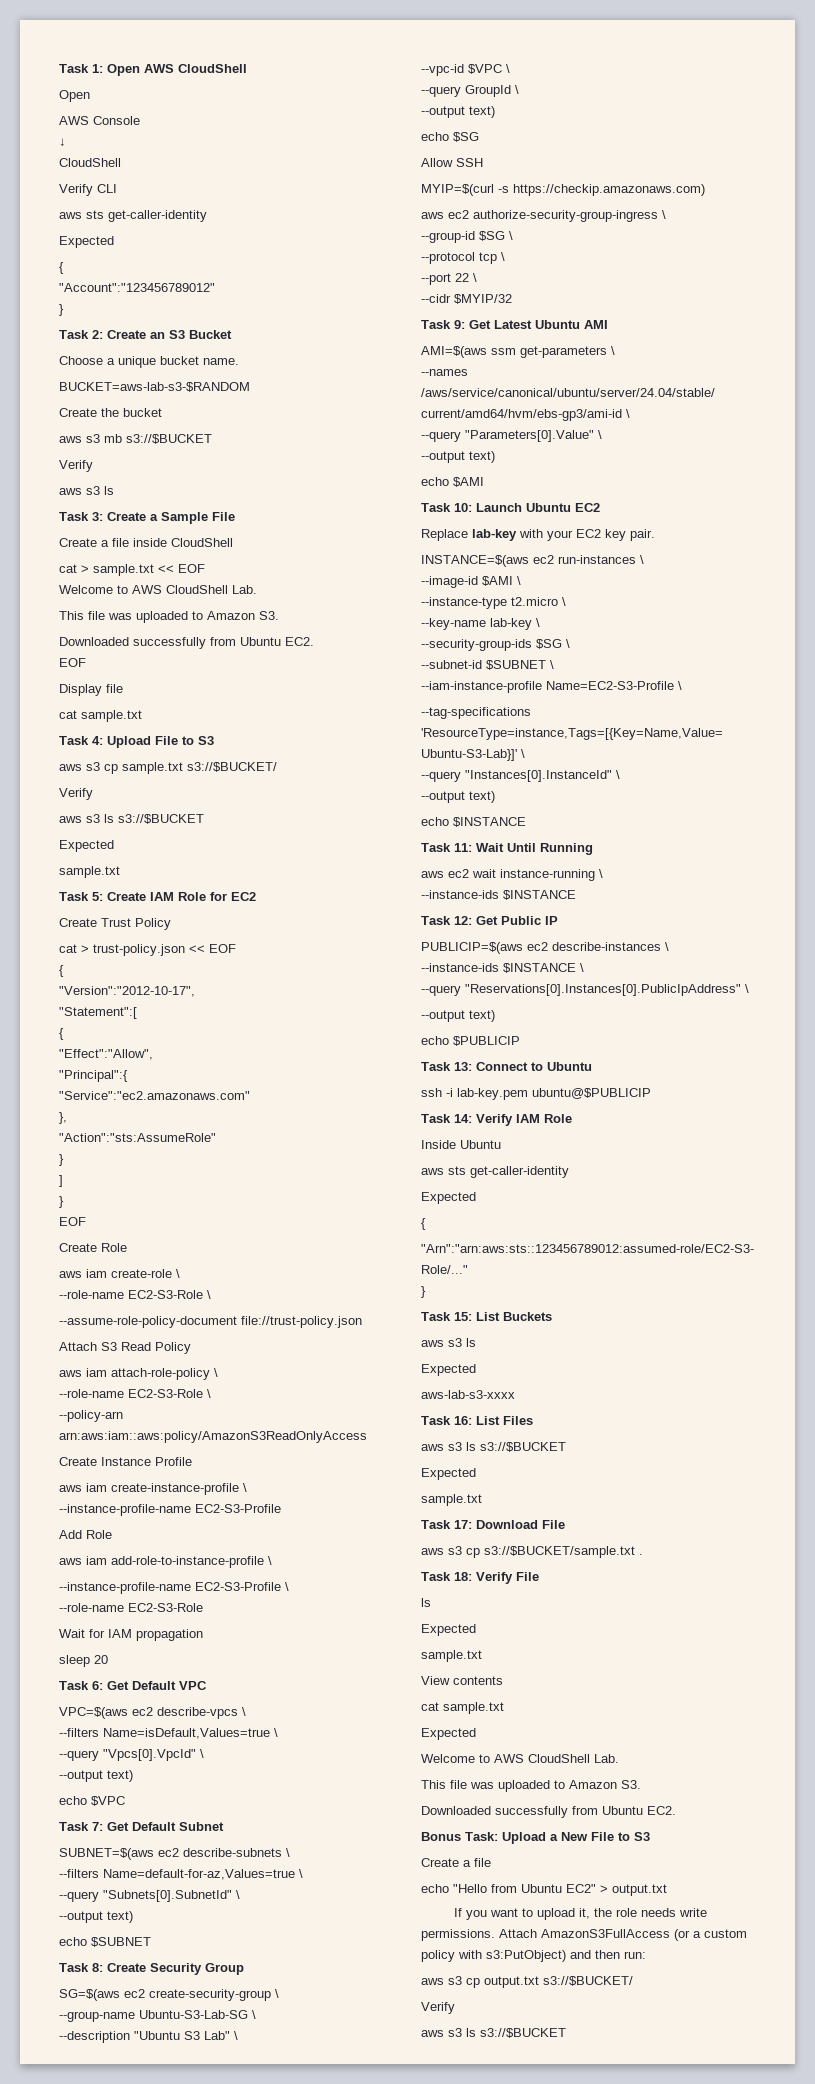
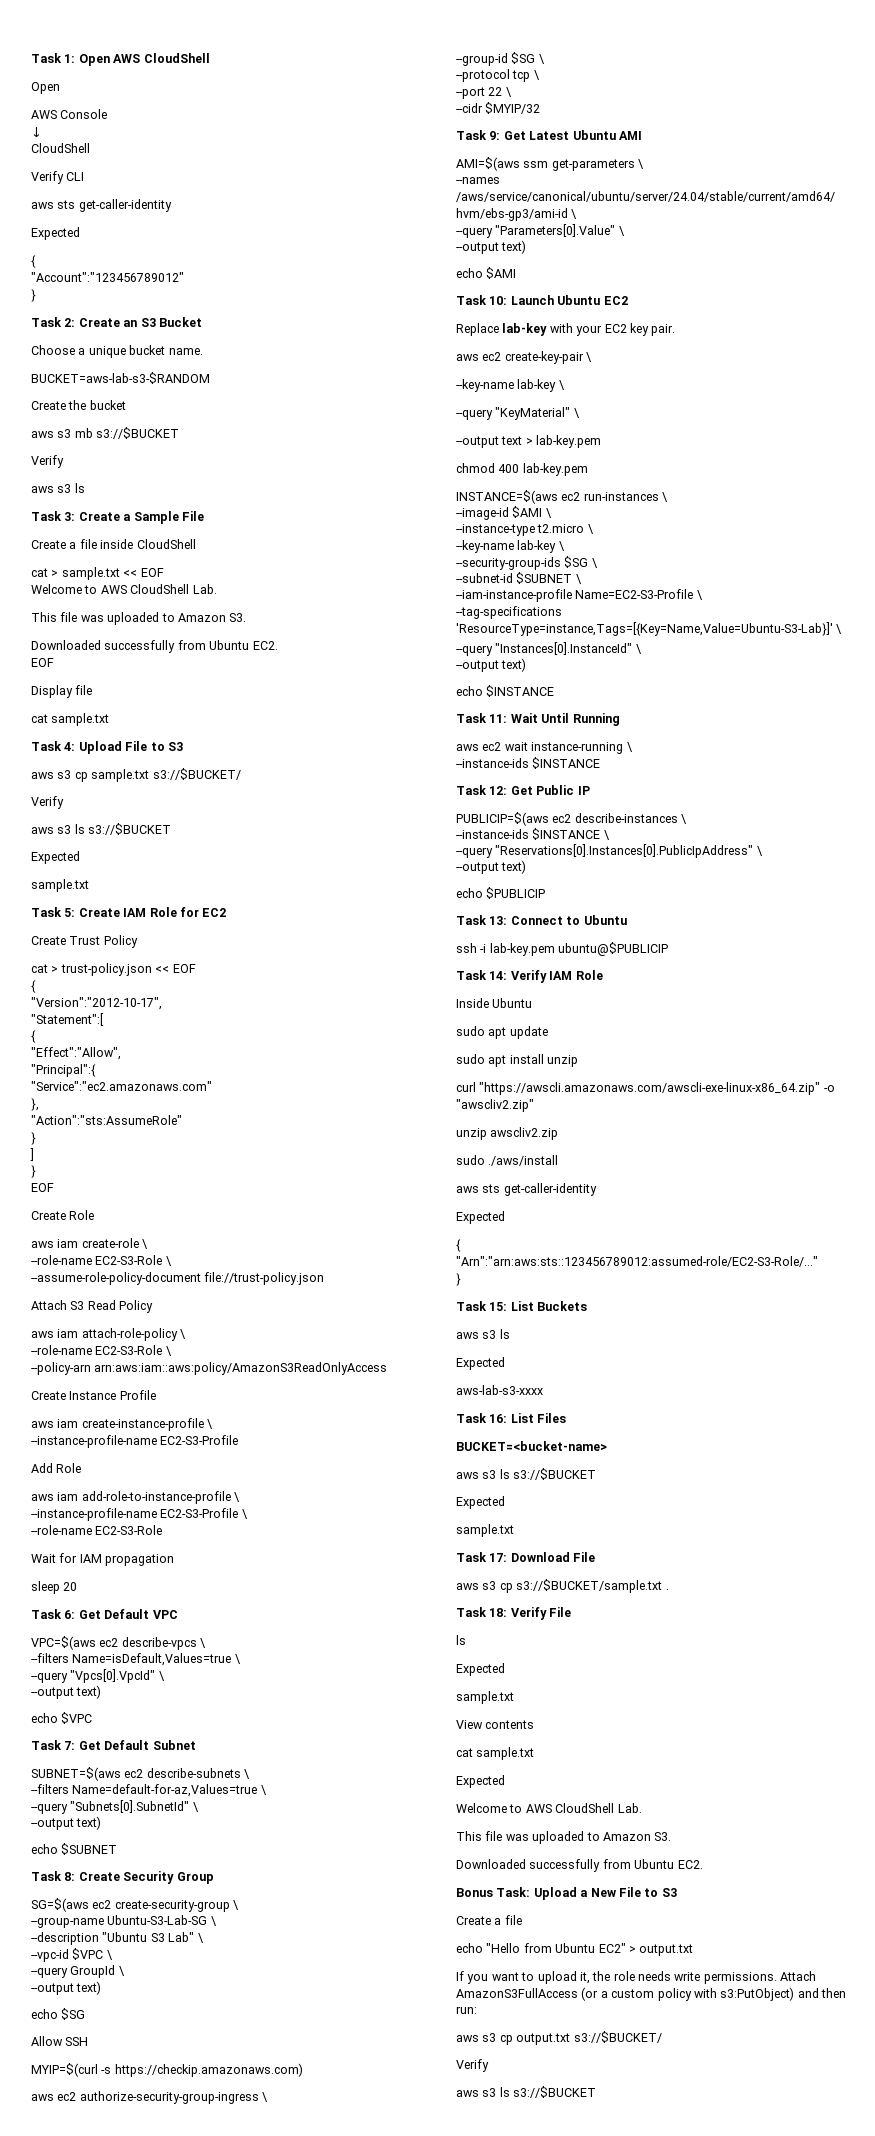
(655, 535) none -> [456,351,593,364] [456,379,565,392] [456,407,580,420] [456,435,602,448] [456,463,588,476] // aws ec2 create-key-pair \ // --key-name lab-key \ // --query "KeyMaterial" \ // --output text > lab-key.pem // chmod 400 lab-key.pem
(501, 1144) none -> [456,1026,548,1039] [456,1054,579,1067] [456,1082,835,1095] [456,1099,534,1112] [456,1127,559,1140] [456,1155,559,1166] // sudo apt update // sudo apt install unzip // curl "https://awscli.amazonaws.com/awscli-exe-linux-x86_64.zip" -o "awscliv2.zip" // unzip awscliv2.zip // sudo ./aws/install
(533, 1420) none -> [456,1441,607,1451] // BUCKET=<bucket-name>

